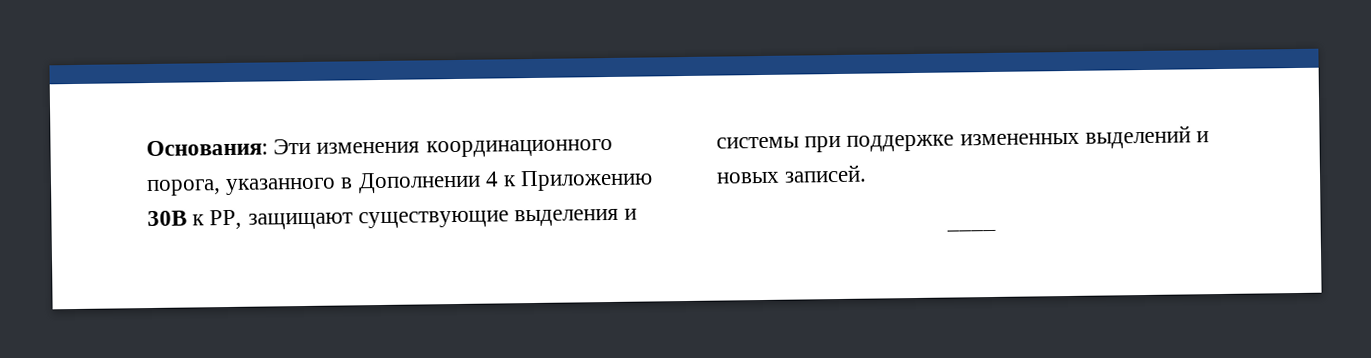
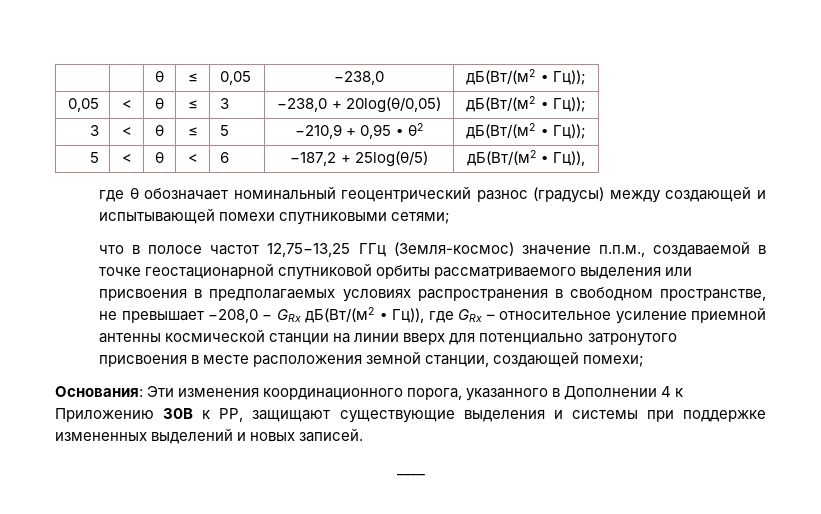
(146, 148) none -> [155,71,164,82] [187,73,198,82] [220,71,252,85] [334,71,384,85] [466,69,586,85] [67,98,99,112] [121,100,132,109] [155,98,164,109] [187,100,198,109] [220,98,230,109] [277,97,441,113] [466,96,586,112] [89,125,99,136] [121,127,132,136] [155,125,164,136] [187,127,198,136] [220,125,230,136] [294,123,424,139] [466,123,586,139] [89,152,99,163] [121,154,132,163] [155,152,164,163] [187,154,198,163] [220,152,230,163] [290,151,428,167] [466,150,586,166] [99,186,767,203] [99,208,451,225] [99,241,766,257] [99,263,693,280] [99,287,766,302] [99,307,766,324] [99,329,677,346] [99,351,645,367] | | θ | ≤ | 0,05 | −238,0 | дБ(Вт/(м2 ∙ Гц)); // 0,05 | < | θ | ≤ | 3 | −238,0 + 20log(θ/0,05) | дБ(Вт/(м2 ∙ Гц)); // 3 | < | θ | ≤ | 5 | −210,9 + 0,95 ∙ θ2 | дБ(Вт/(м2 ∙ Гц)); // 5 | < | θ | < | 6 | −187,2 + 25log(θ/5) | дБ(Вт/(м2 ∙ Гц)), // где θ обозначает номинальный геоцентрический разнос (градусы) между создающей и испытывающей помехи спутниковыми сетями; // что в полосе частот 12,75−13,25 ГГц (Земля-космос) значение п.п.м., создаваемой в точке геостационарной спутниковой орбиты рассматриваемого выделения или присвоения в предполагаемых условиях распространения в свободном пространстве, не превышает −208,0 − GRx дБ(Вт/(м2 ∙ Гц)), где GRx – относительное усиление приемной антенны космической станции на линии вверх для потенциально затронутого присвоения в месте расположения земной станции, создающей помехи; //

